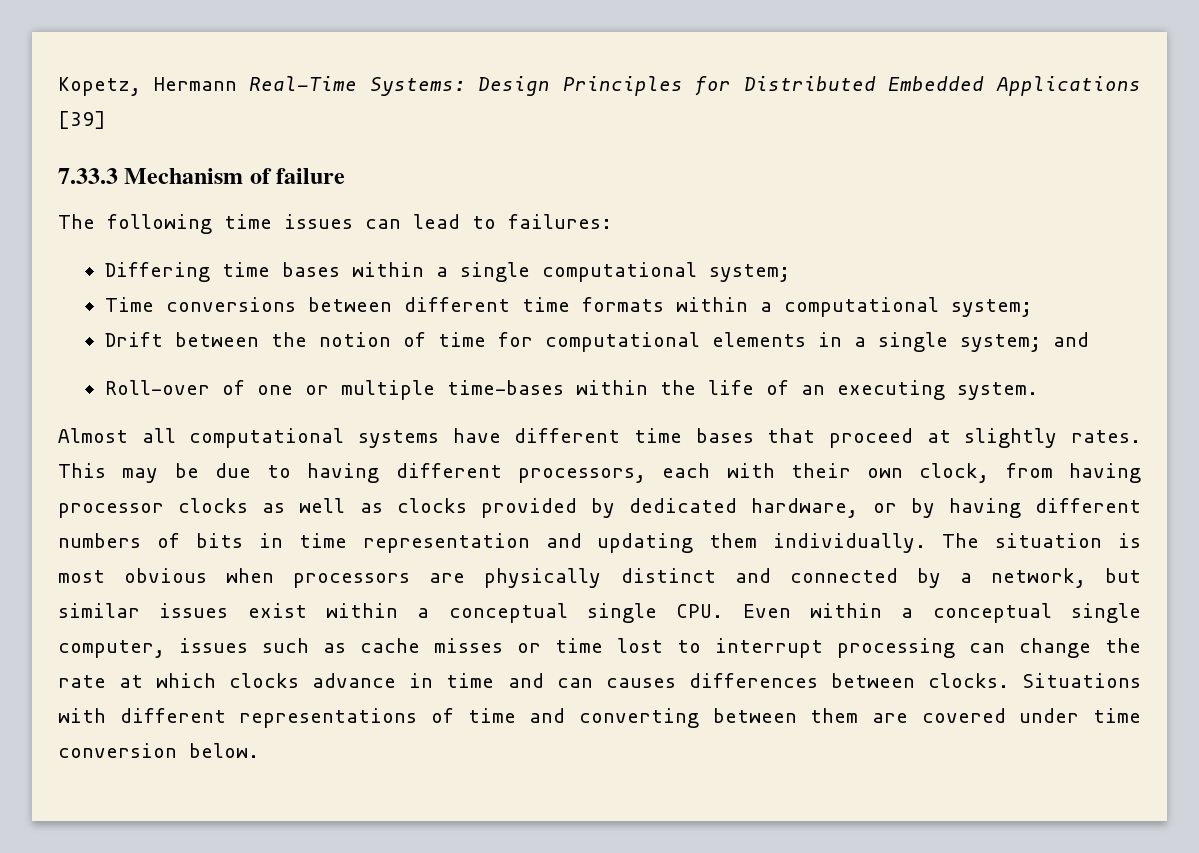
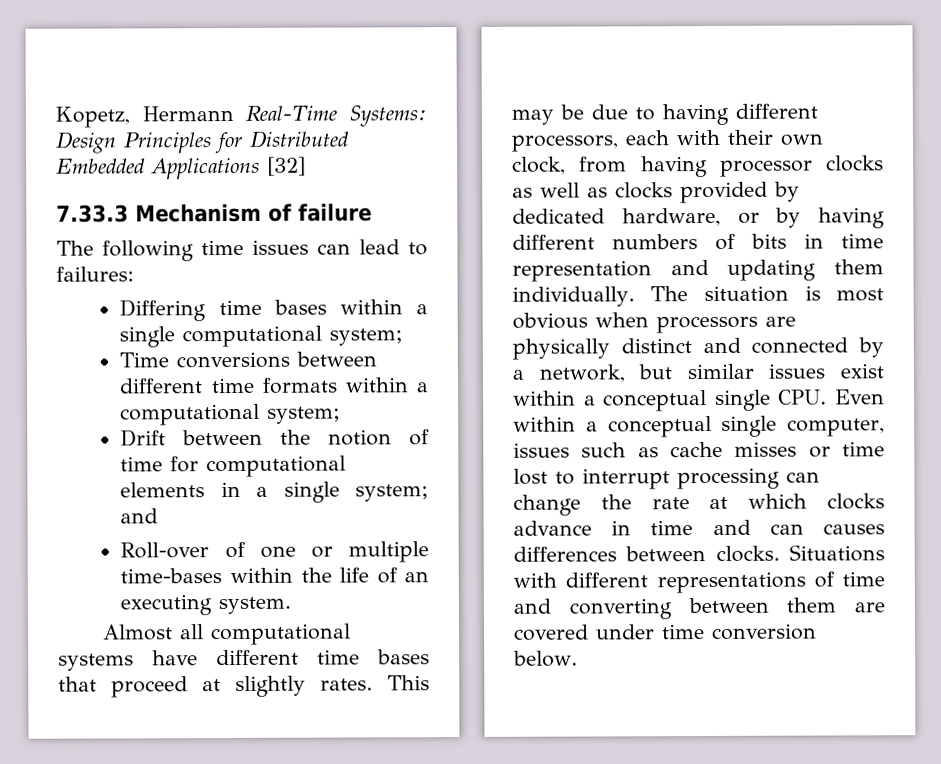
[58,111,106,129] [39] -> [267,156,306,176] [32]

